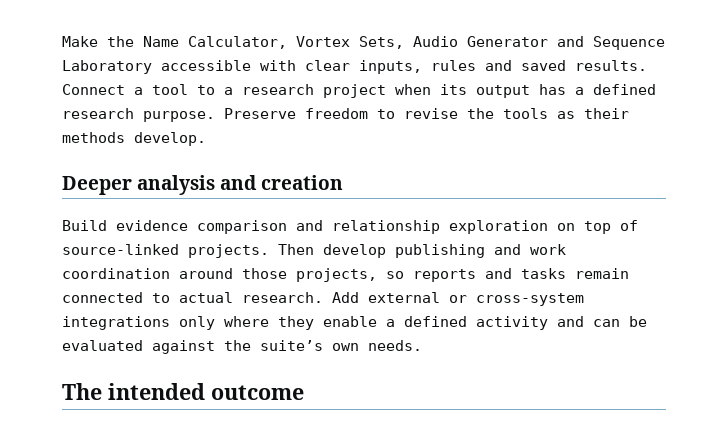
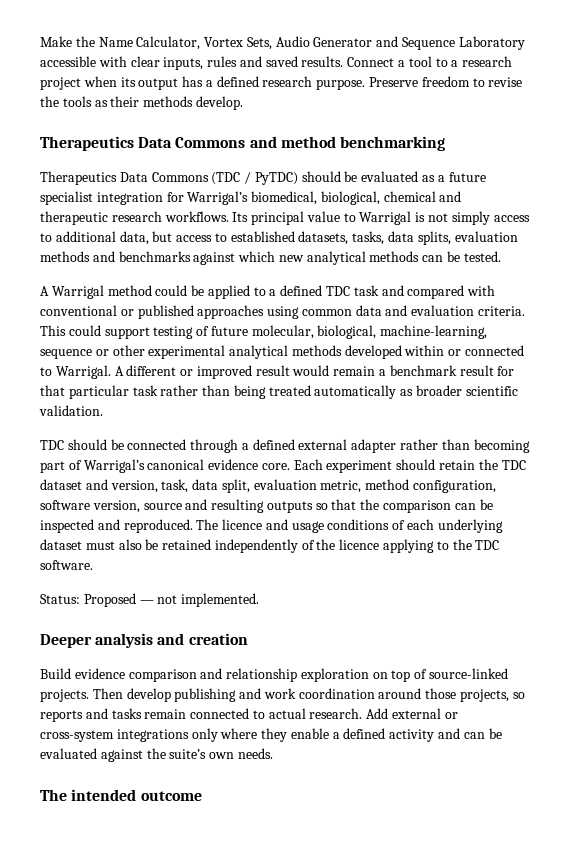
(206, 139) none -> [40,136,445,151] [40,171,486,185] [40,191,462,205] [40,211,530,225] [40,231,518,245] [40,251,501,265] [40,285,496,299] [40,305,526,319] [40,325,488,339] [40,345,525,359] [40,365,515,379] [40,385,518,399] [39,405,103,416] [40,439,530,453] [40,459,526,473] [40,479,497,493] [40,499,493,513] [40,519,503,533] [40,539,500,553] [40,560,93,570] [40,593,260,607] // Therapeutics Data Commons and method benchmarking // Therapeutics Data Commons (TDC / PyTDC) should be evaluated as a future specialist integration for Warrigal’s biomedical, biological, chemical and therapeutic research workflows. Its principal value to Warrigal is not simply access to additional data, but access to established datasets, tasks, data splits, evaluation methods and benchmarks against which new analytical methods can be tested. // A Warrigal method could be applied to a defined TDC task and compared with conventional or published approaches using common data and evaluation criteria. This could support testing of future molecular, biological, machine-learning, sequence or other experimental analytical methods developed within or connected to Warrigal. A different or improved result would remain a benchmark result for that particular task rather than being treated automatically as broader scientific validation. // TDC should be connected through a defined external adapter rather than becoming part of Warrigal’s canonical evidence core. Each experiment should retain the TDC dataset and version, task, data split, evaluation metric, method configuration, software version, source and resulting outputs so that the comparison can be inspected and reproduced. The licence and usage conditions of each underlying dataset must also be retained independently of the licence applying to the TDC software. // Status: Proposed — not implemented.

